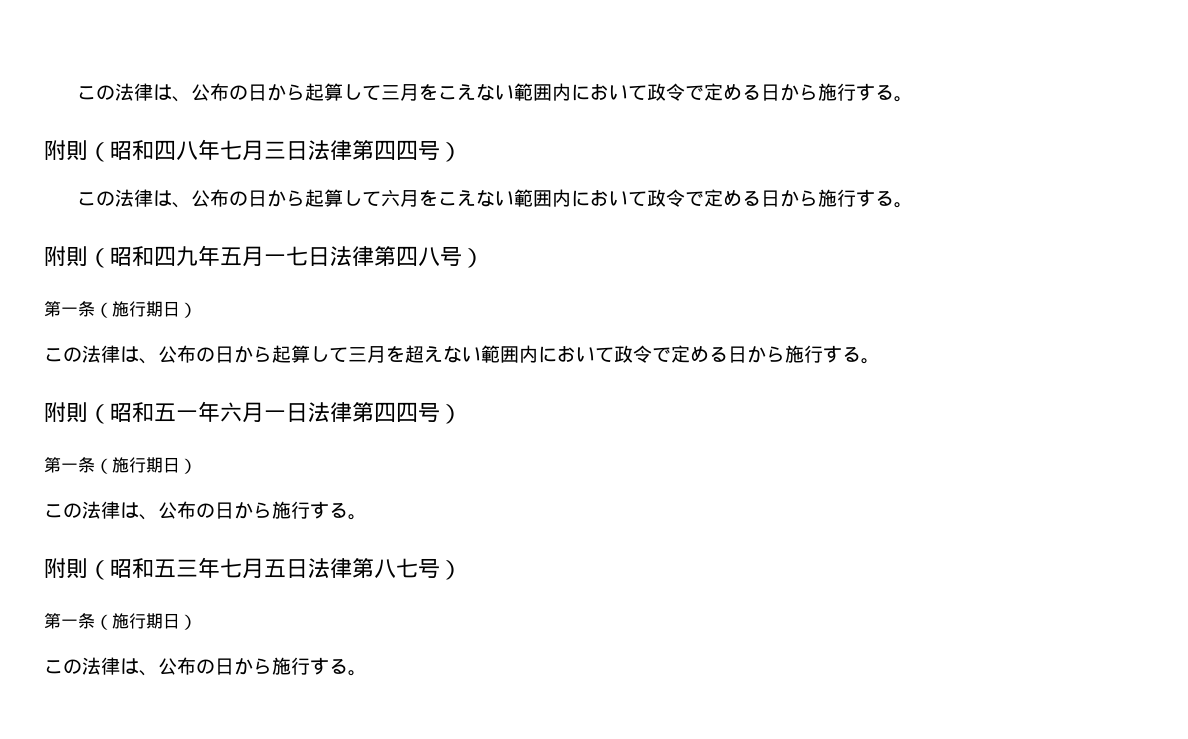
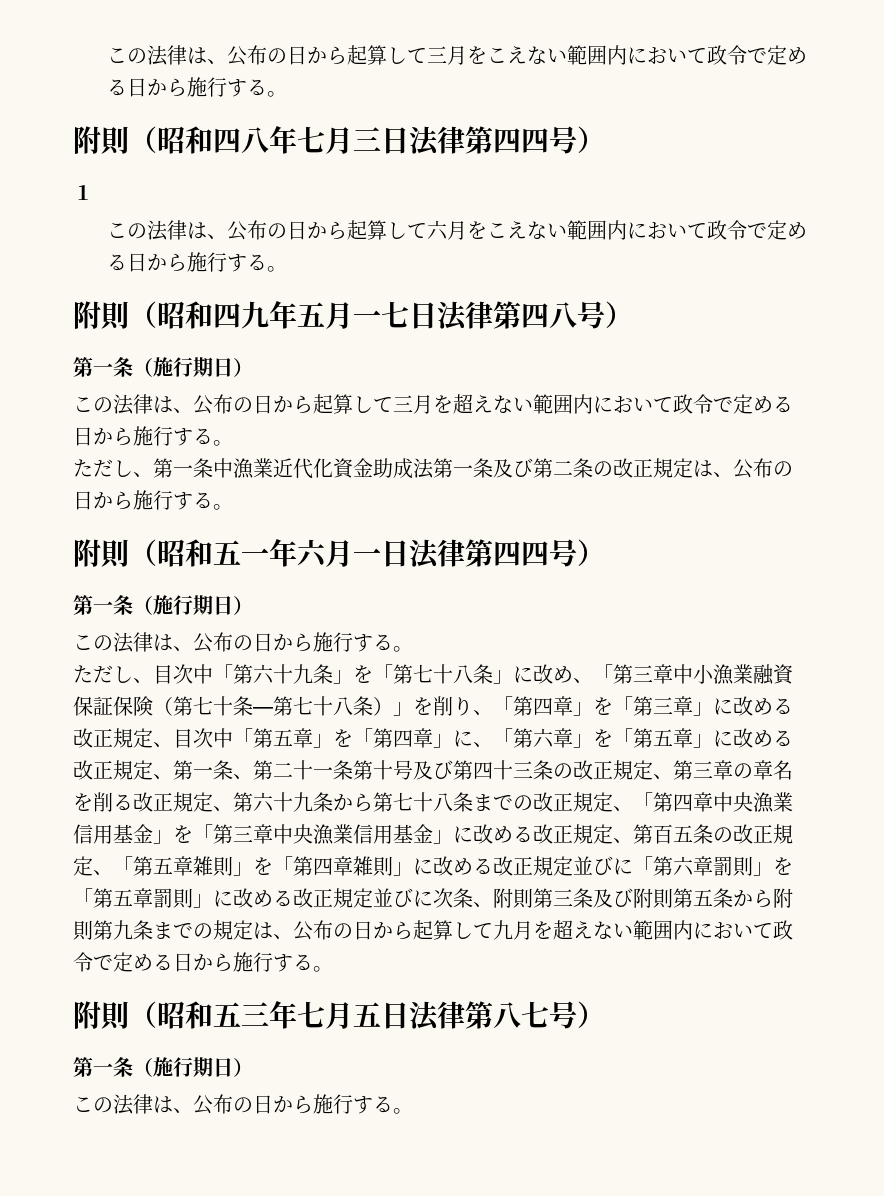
(462, 152) none -> [73,185,93,200] // １
(880, 361) none -> [73,458,793,479] [73,490,233,510] // ただし、第一条中漁業近代化資金助成法第一条及び第二条の改正規定は、公布の日から施行する。
(367, 517) none -> [73,664,794,685] [73,696,793,716] [73,728,793,748] [73,760,793,780] [73,792,793,813] [73,824,793,845] [73,856,793,877] [73,888,793,909] [73,920,793,941] [73,952,333,972] // ただし、目次中「第六十九条」を「第七十八条」に改め、「第三章中小漁業融資保証保険（第七十条―第七十八条）」を削り、「第四章」を「第三章」に改める改正規定、目次中「第五章」を「第四章」に、「第六章」を「第五章」に改める改正規定、第一条、第二十一条第十号及び第四十三条の改正規定、第三章の章名を削る改正規定、第六十九条から第七十八条までの改正規定、「第四章中央漁業信用基金」を「第三章中央漁業信用基金」に改める改正規定、第百五条の改正規定、「第五章雑則」を「第四章雑則」に改める改正規定並びに「第六章罰則」を「第五章罰則」に改める改正規定並びに次条、附則第三条及び附則第五条から附則第九条までの規定は、公布の日から起算して九月を超えない範囲内において政令で定める日から施行する。

